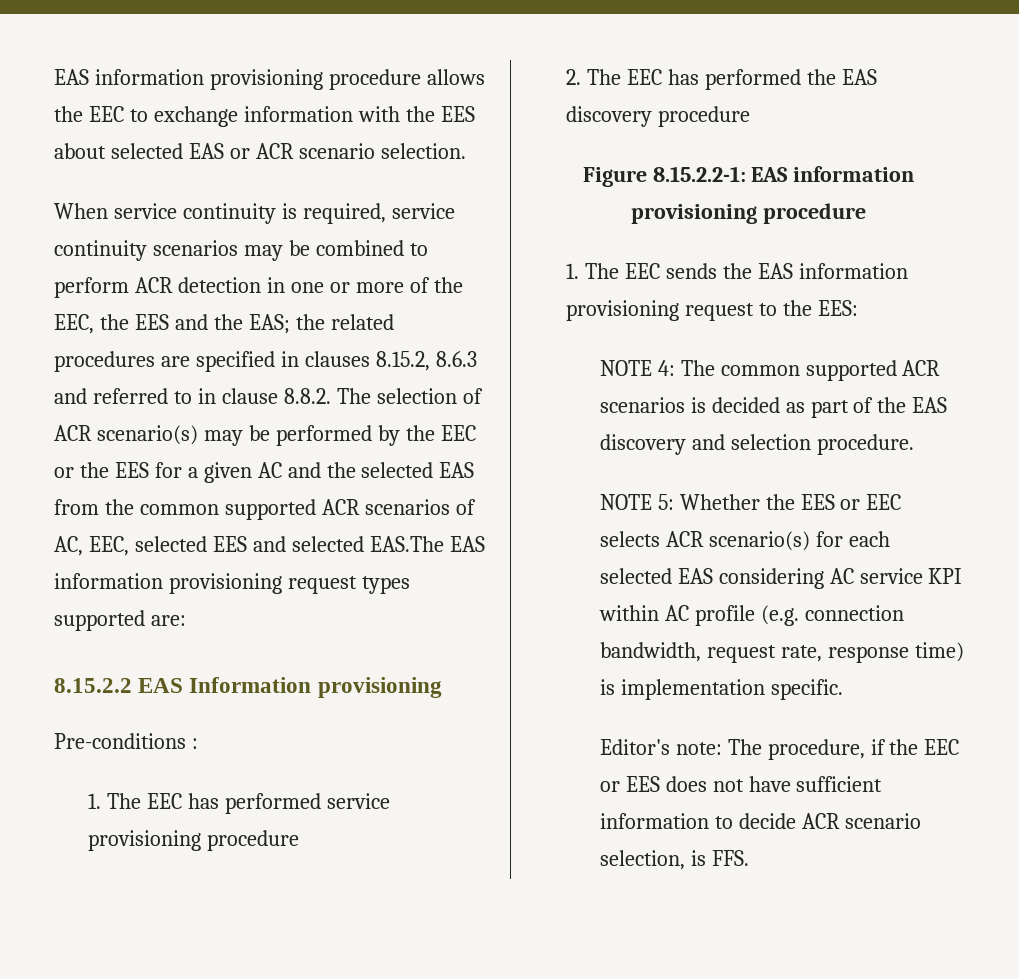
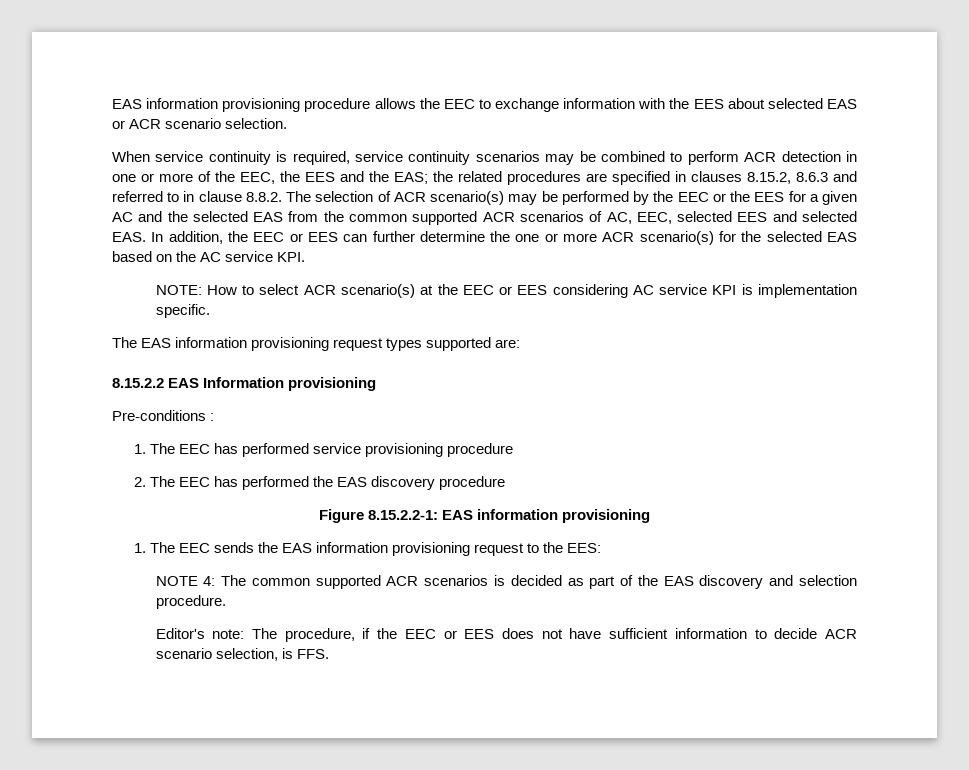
[369,536,444,552] EAS.The -> [112,231,857,245] [112,251,306,262] [155,284,857,298] [155,304,210,318] [112,337,137,348] EAS. In addition, the EEC or EES can further determine the one or more ACR scenario(s) for the selected EAS based on the AC service KPI. // NOTE: How to select ACR scenario(s) at the EEC or EES considering AC service KPI is implementation specific. // The
[762,203,866,224] procedure -> (651, 516) none
[599,494,902,510] [599,531,890,551] [599,568,963,589] [598,605,904,626] [599,642,964,663] [599,679,843,700] // NOTE 5: Whether the EES or EEC selects ACR scenario(s) for each selected EAS considering AC service KPI within AC profile (e.g. connection bandwidth, request rate, response time) is implementation specific. -> (226, 602) none

